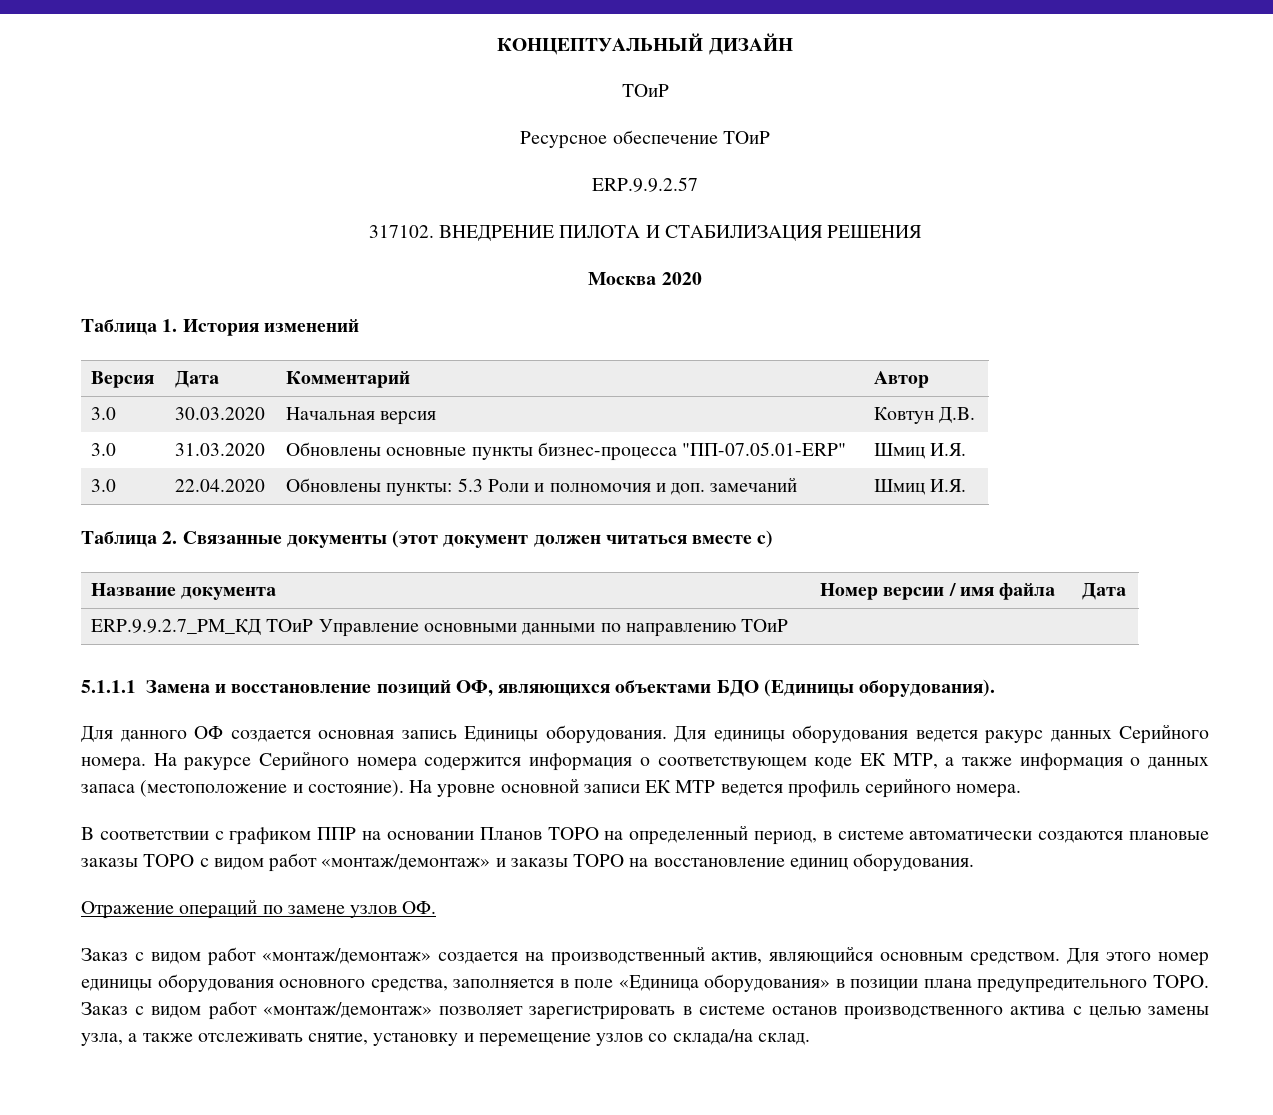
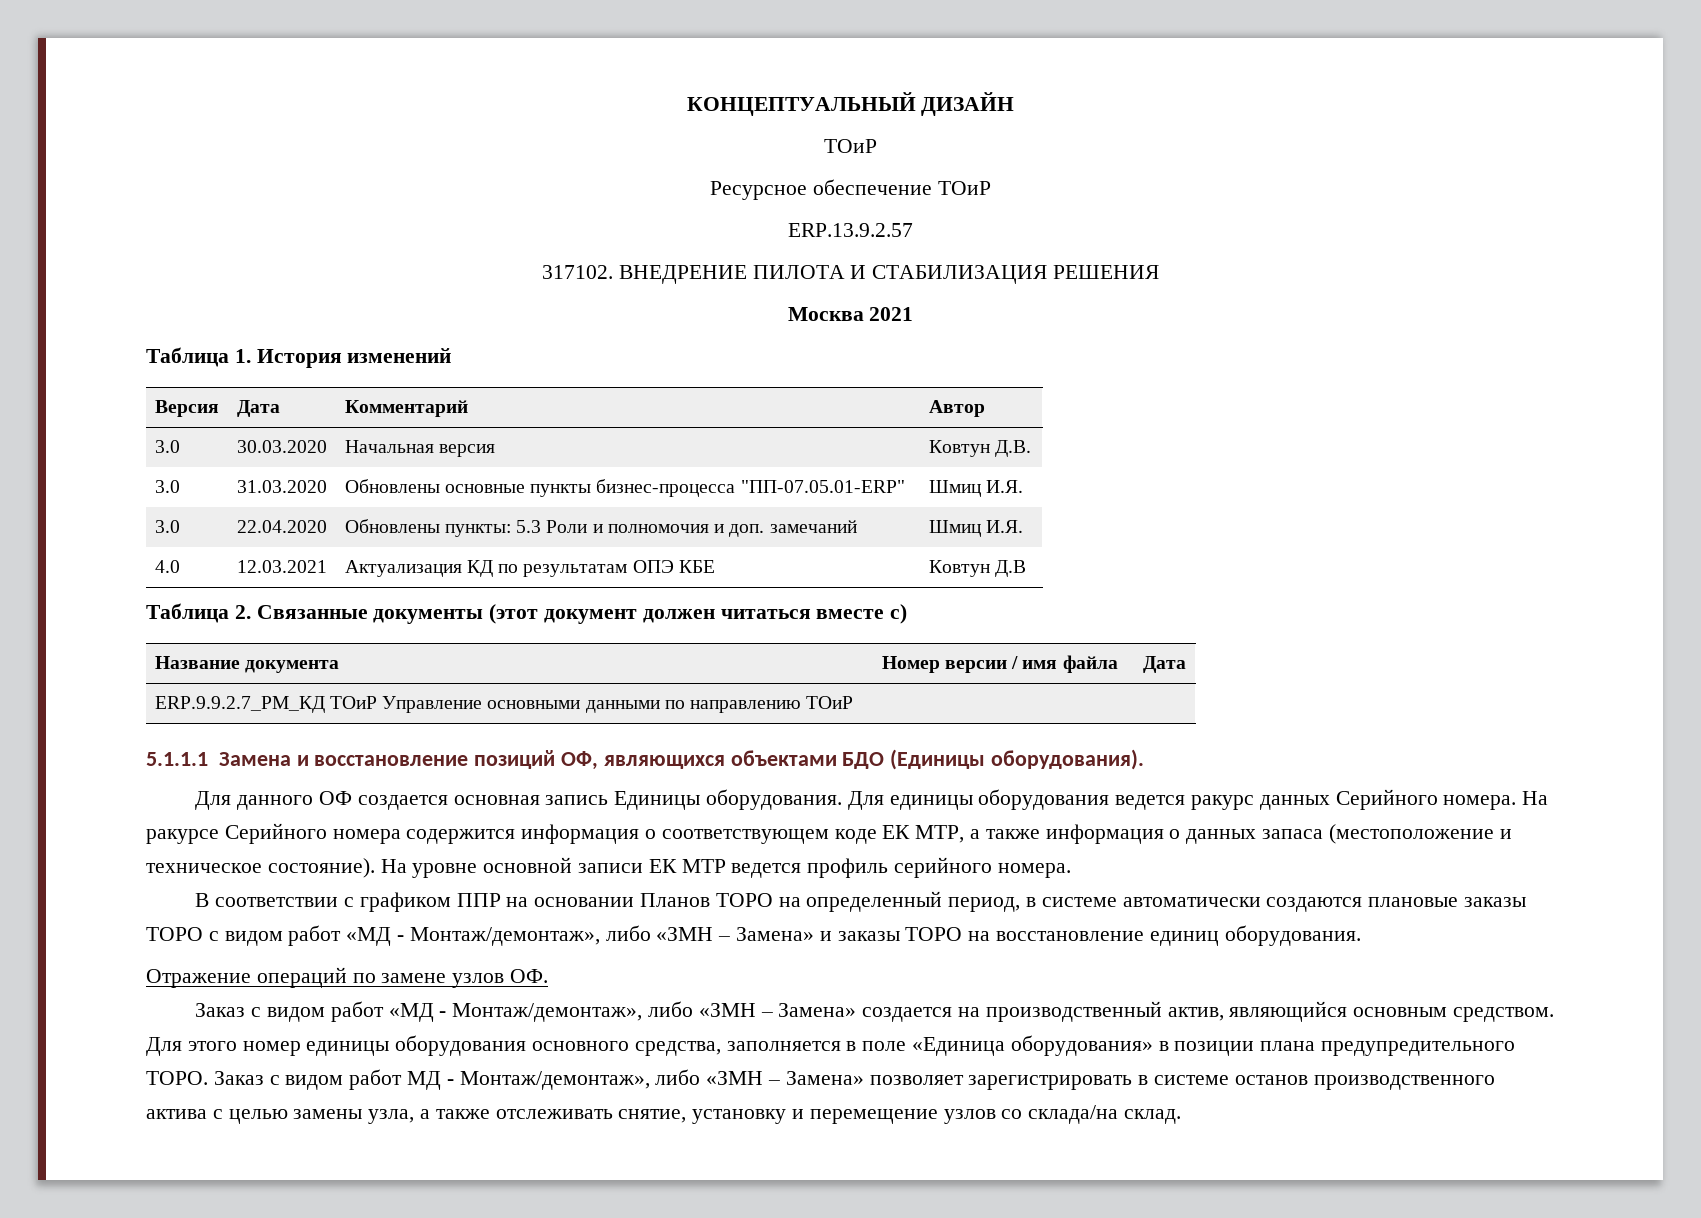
[592,177,698,192] ERP.9.9.2.57 -> [788,223,913,237] ERP.13.9.2.57
[661,272,702,285] 2020 -> [869,307,914,321] 2021
(967, 485) none -> [154,560,180,573] [236,560,327,573] [344,560,715,577] [928,560,1026,577] // 4.0 | 12.03.2021 | Актуализация КД по результатам ОПЭ КБЕ | Ковтун Д.В
(303, 788) none -> [146,863,262,873] техническое
[321,854,491,870] «монтаж/демонтаж» -> [346,925,815,946] «МД - Монтаж/демонтаж», либо «ЗМН – Замена»
[261,948,431,964] «монтаж/демонтаж» -> [388,1001,857,1022] «МД - Монтаж/демонтаж», либо «ЗМН – Замена»
[262,1002,432,1018] «монтаж/демонтаж» -> [407,1069,864,1090] МД - Монтаж/демонтаж», либо «ЗМН – Замена»

